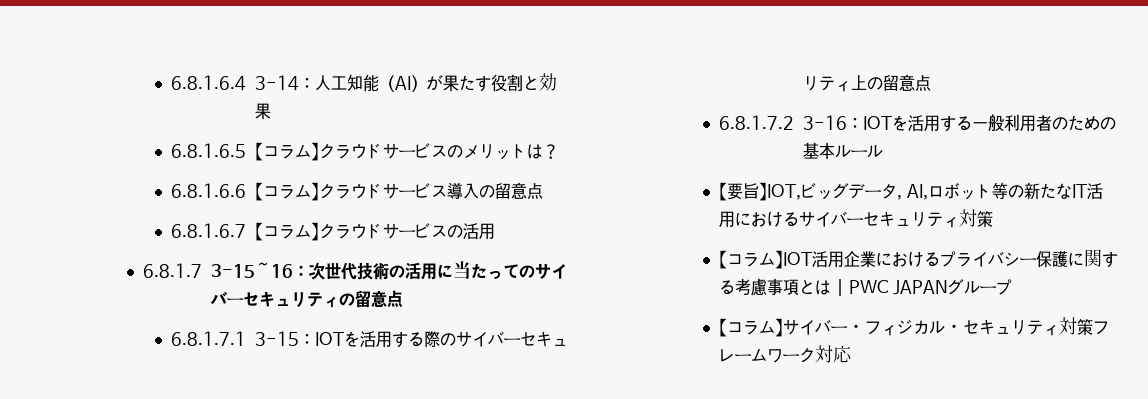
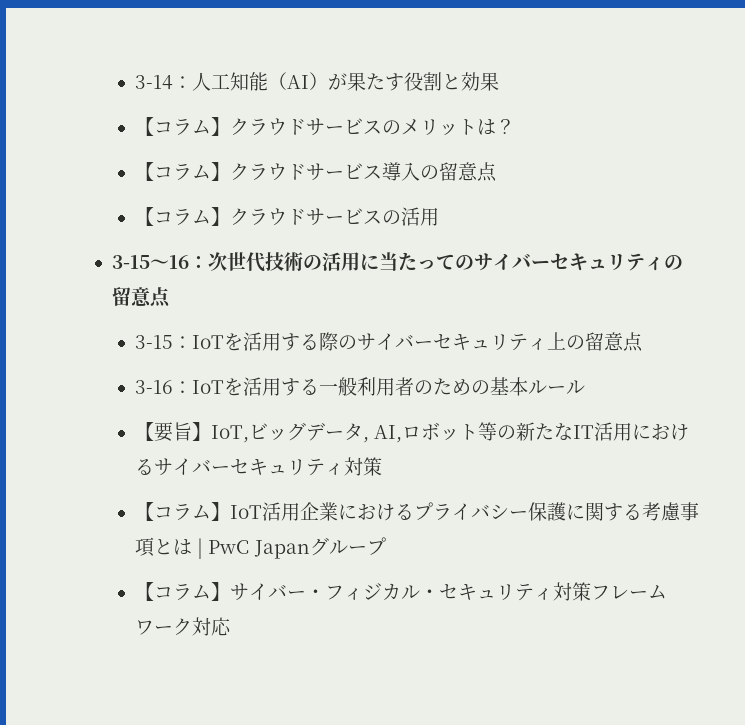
[170,75,246,91] 6.8.1.6.4 -> (135, 82) none
[170,143,246,158] 6.8.1.6.5 -> (500, 81) none
[170,183,246,198] 6.8.1.6.6 -> (516, 126) none
[170,223,246,238] 6.8.1.6.7 -> (498, 172) none
[143,263,203,278] 6.8.1.7 -> (440, 217) none
[170,331,344,346] 6.8.1.7.1 3-15：IOT -> [135,335,225,349] 3-15：IoT
[718,115,892,130] 6.8.1.7.2 3-16：IOT -> [135,380,225,394] 3-16：IoT
[766,184,801,200] IOT, -> [211,425,250,443] IoT,
[782,252,812,266] IOT -> [230,505,263,519] IoT
[848,280,949,295] PWC JAPAN -> [208,540,310,559] PwC Japan

